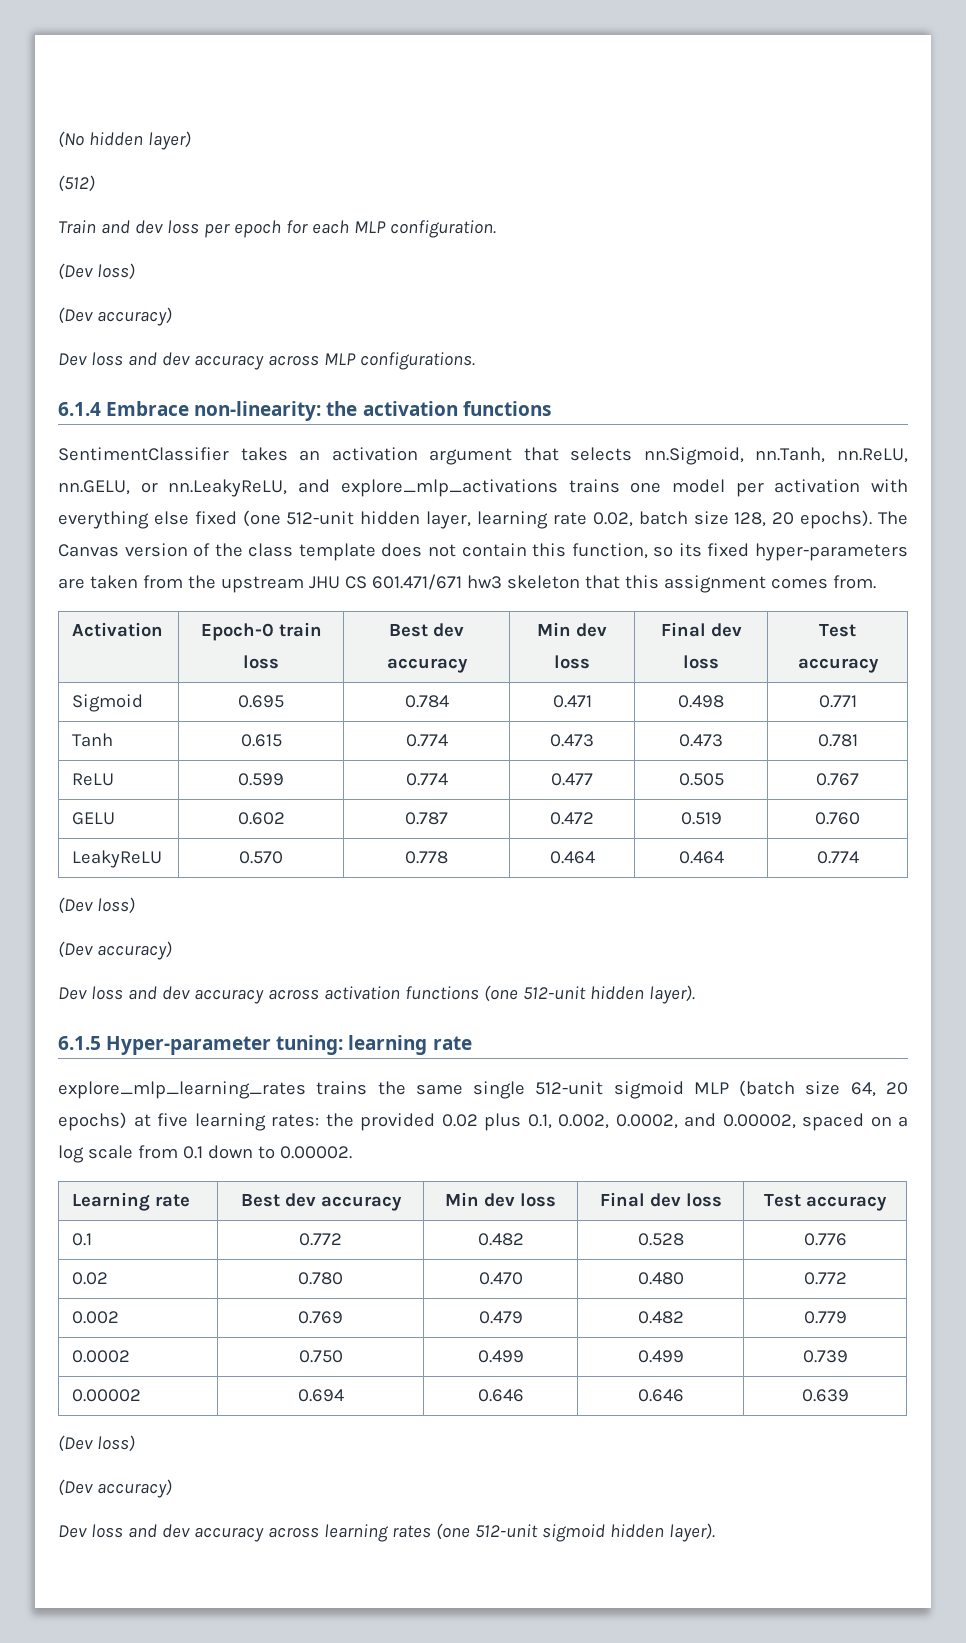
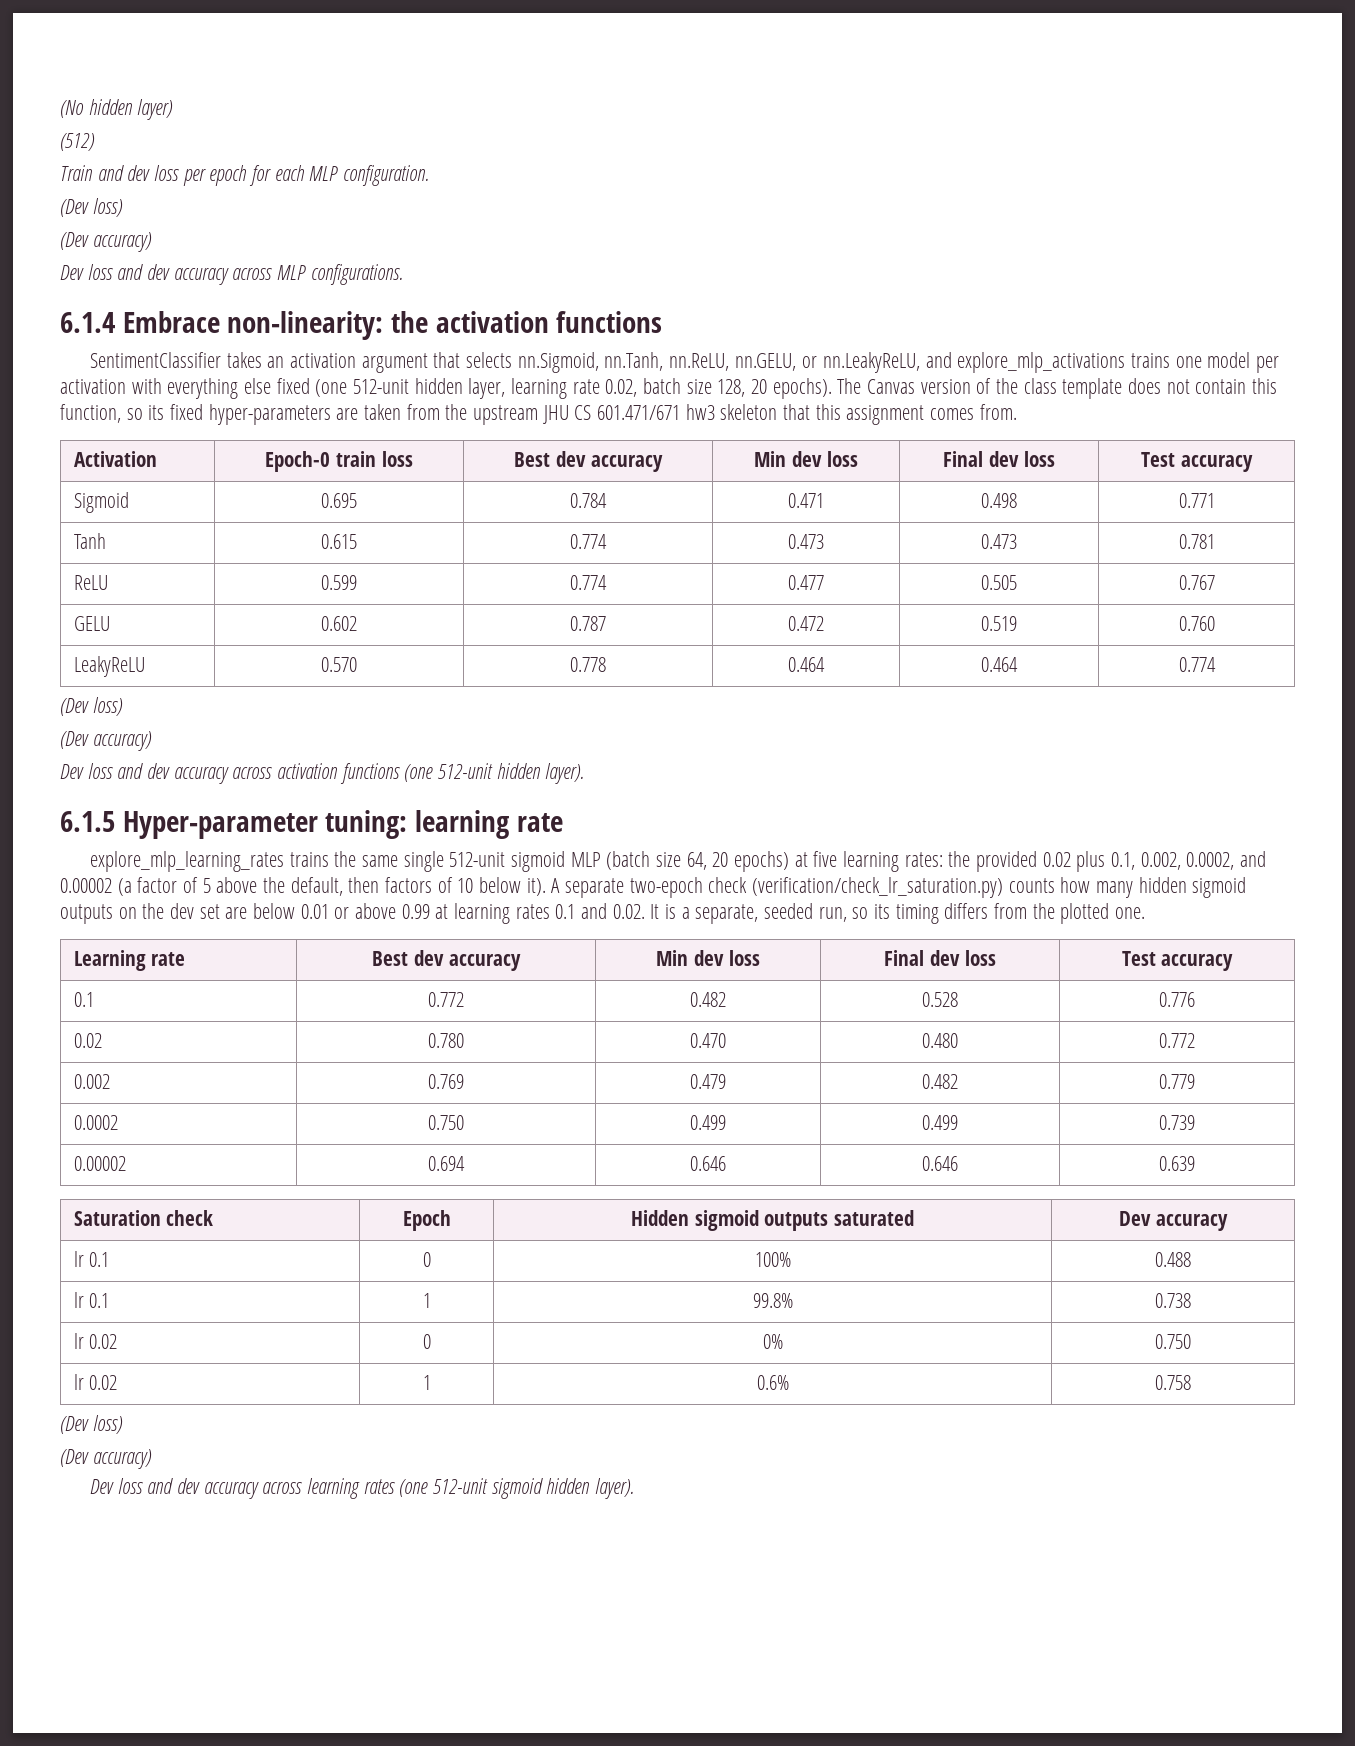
[722,1113,908,1131] [58,1145,352,1163] 0.00002, spaced on a log scale from 0.1 down to 0.00002. -> [60,877,1247,898] [60,903,1146,924] 0.00002 (a factor of 5 above the default, then factors of 10 below it). A separate two-epoch check (verification/check_lr_saturation.py) counts how many hidden sigmoid outputs on the dev set are below 0.01 or above 0.99 at learning rates 0.1 and 0.02. It is a separate, seeded run, so its timing differs from the plotted one.
(849, 1395) none -> [73,1210,214,1226] [402,1210,451,1231] [630,1210,915,1231] [1119,1211,1228,1231] [73,1251,110,1267] [422,1252,431,1267] [754,1252,791,1267] [1155,1252,1191,1267] [73,1292,110,1308] [422,1293,431,1308] [752,1293,793,1308] [1155,1293,1191,1308] [73,1333,118,1349] [422,1334,431,1349] [762,1334,783,1349] [1155,1334,1191,1349] [73,1374,118,1390] [422,1375,431,1390] [756,1375,789,1390] [1155,1375,1191,1390] // Saturation check | Epoch | Hidden sigmoid outputs saturated | Dev accuracy // lr 0.1 | 0 | 100% | 0.488 // lr 0.1 | 1 | 99.8% | 0.738 // lr 0.02 | 0 | 0% | 0.750 // lr 0.02 | 1 | 0.6% | 0.758

